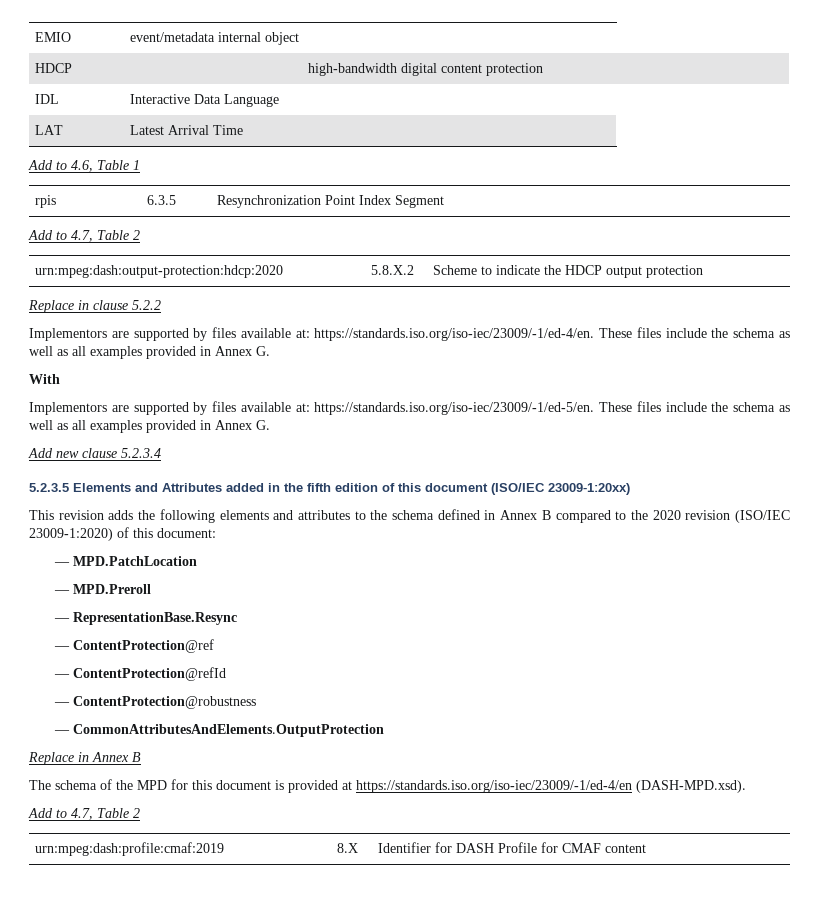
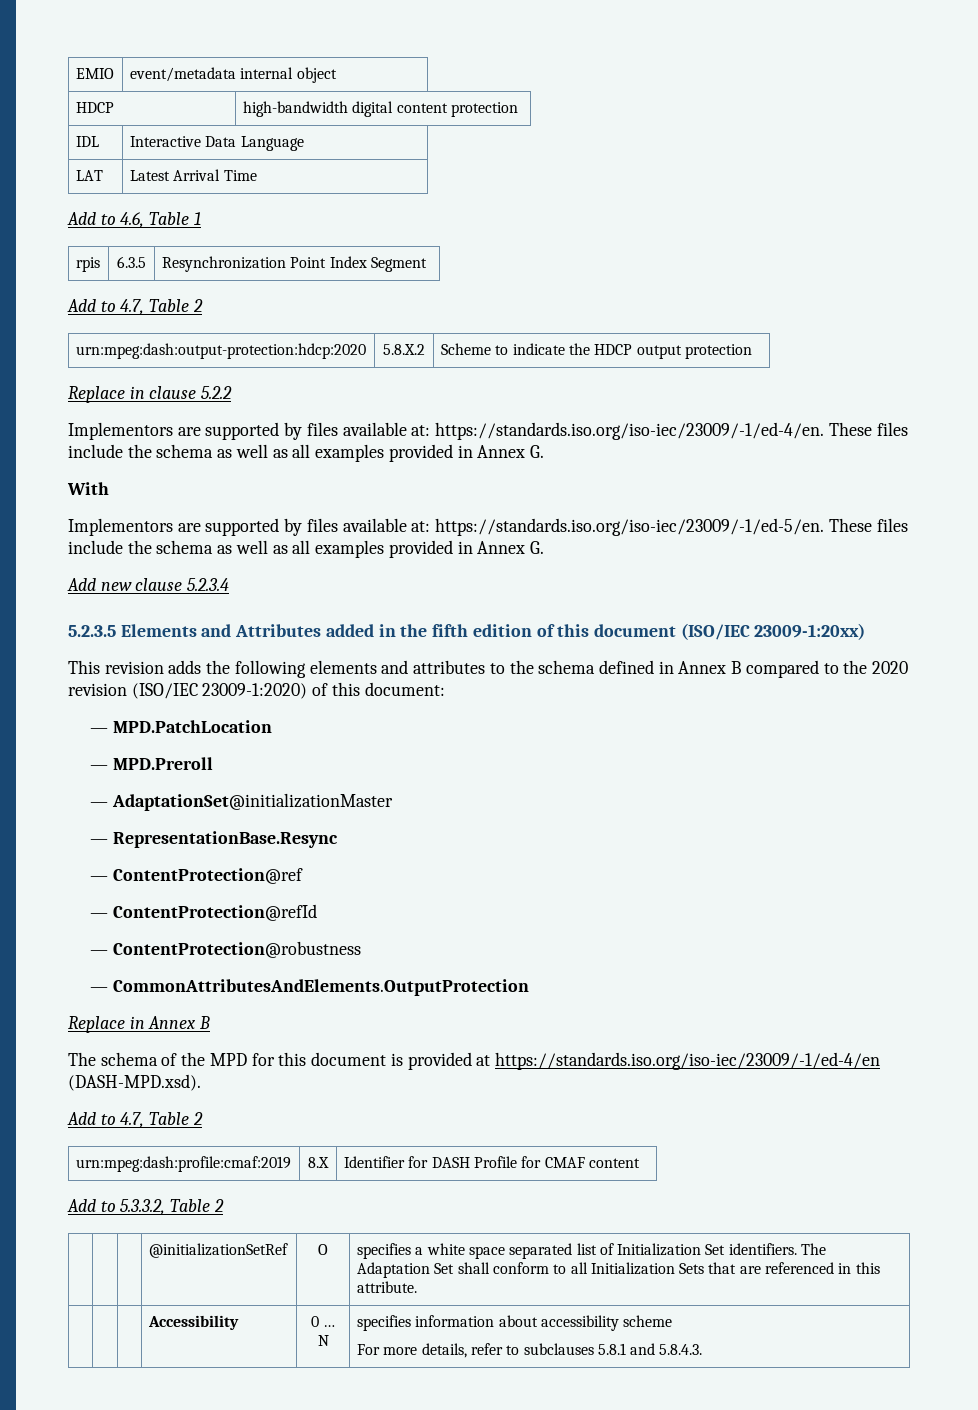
(151, 589) none -> [89,793,393,811] // — AdaptationSet@initializationMaster
(647, 848) none -> [67,1199,224,1215] [148,1243,288,1258] [318,1244,328,1255] [356,1243,827,1259] [356,1262,880,1278] [356,1281,417,1293] [147,1315,239,1330] [310,1316,336,1327] [317,1335,329,1346] [356,1315,673,1331] [356,1343,703,1358] // Add to 5.3.3.2, Table 2 // | | | @initializationSetRef | O | specifies a white space separated list of Initialization Set identifiers. The Adaptation Set shall conform to all Initialization Sets that are referenced in this attribute. // | | | Accessibility | 0 … N | specifies information about accessibility scheme // For more details, refer to subclauses 5.8.1 and 5.8.4.3.

